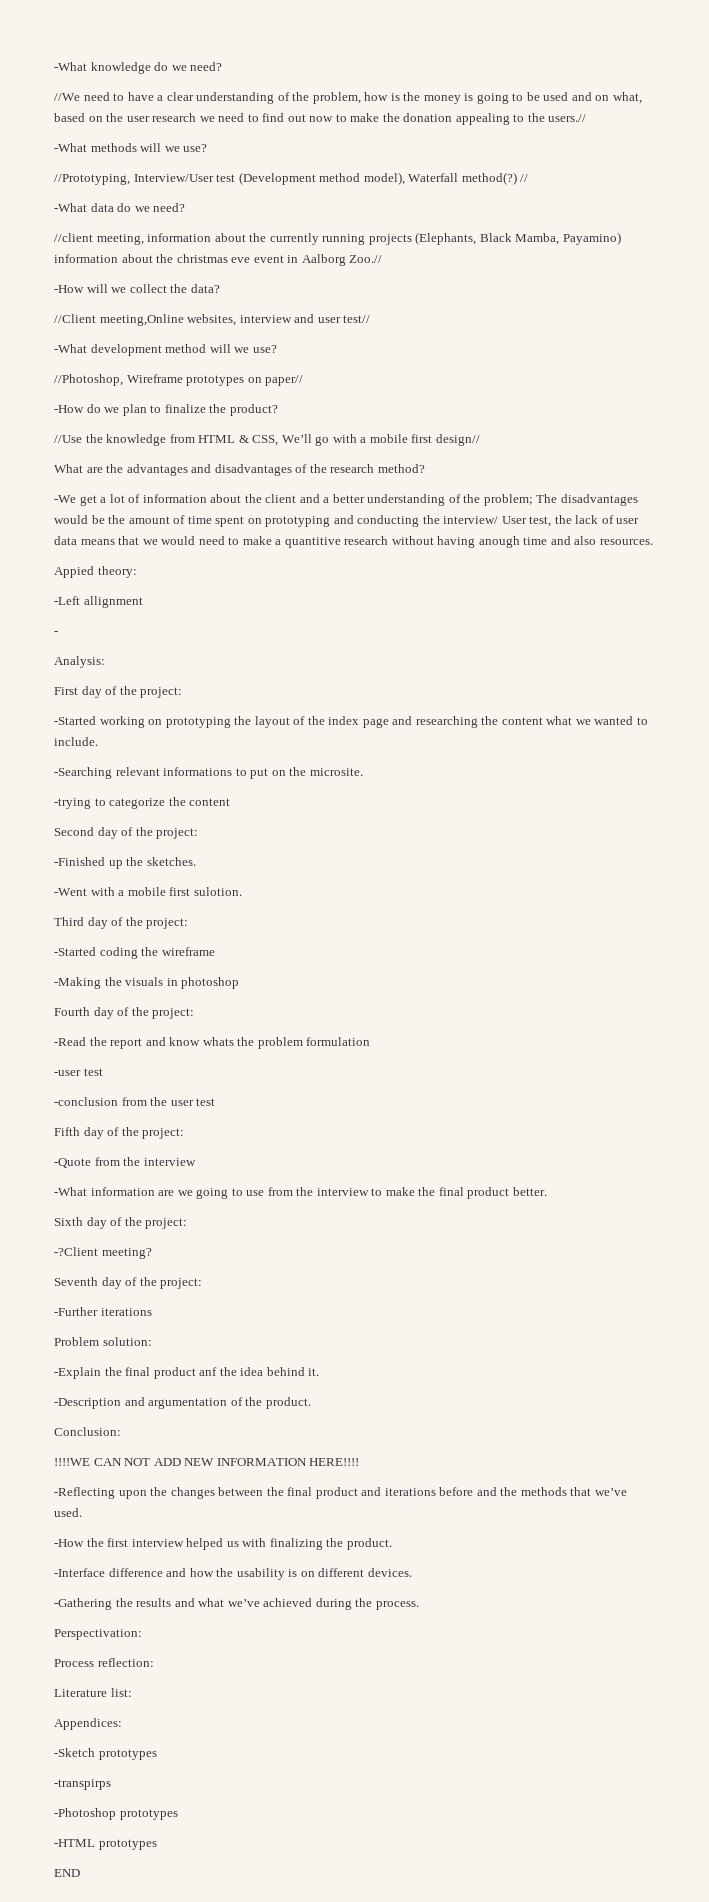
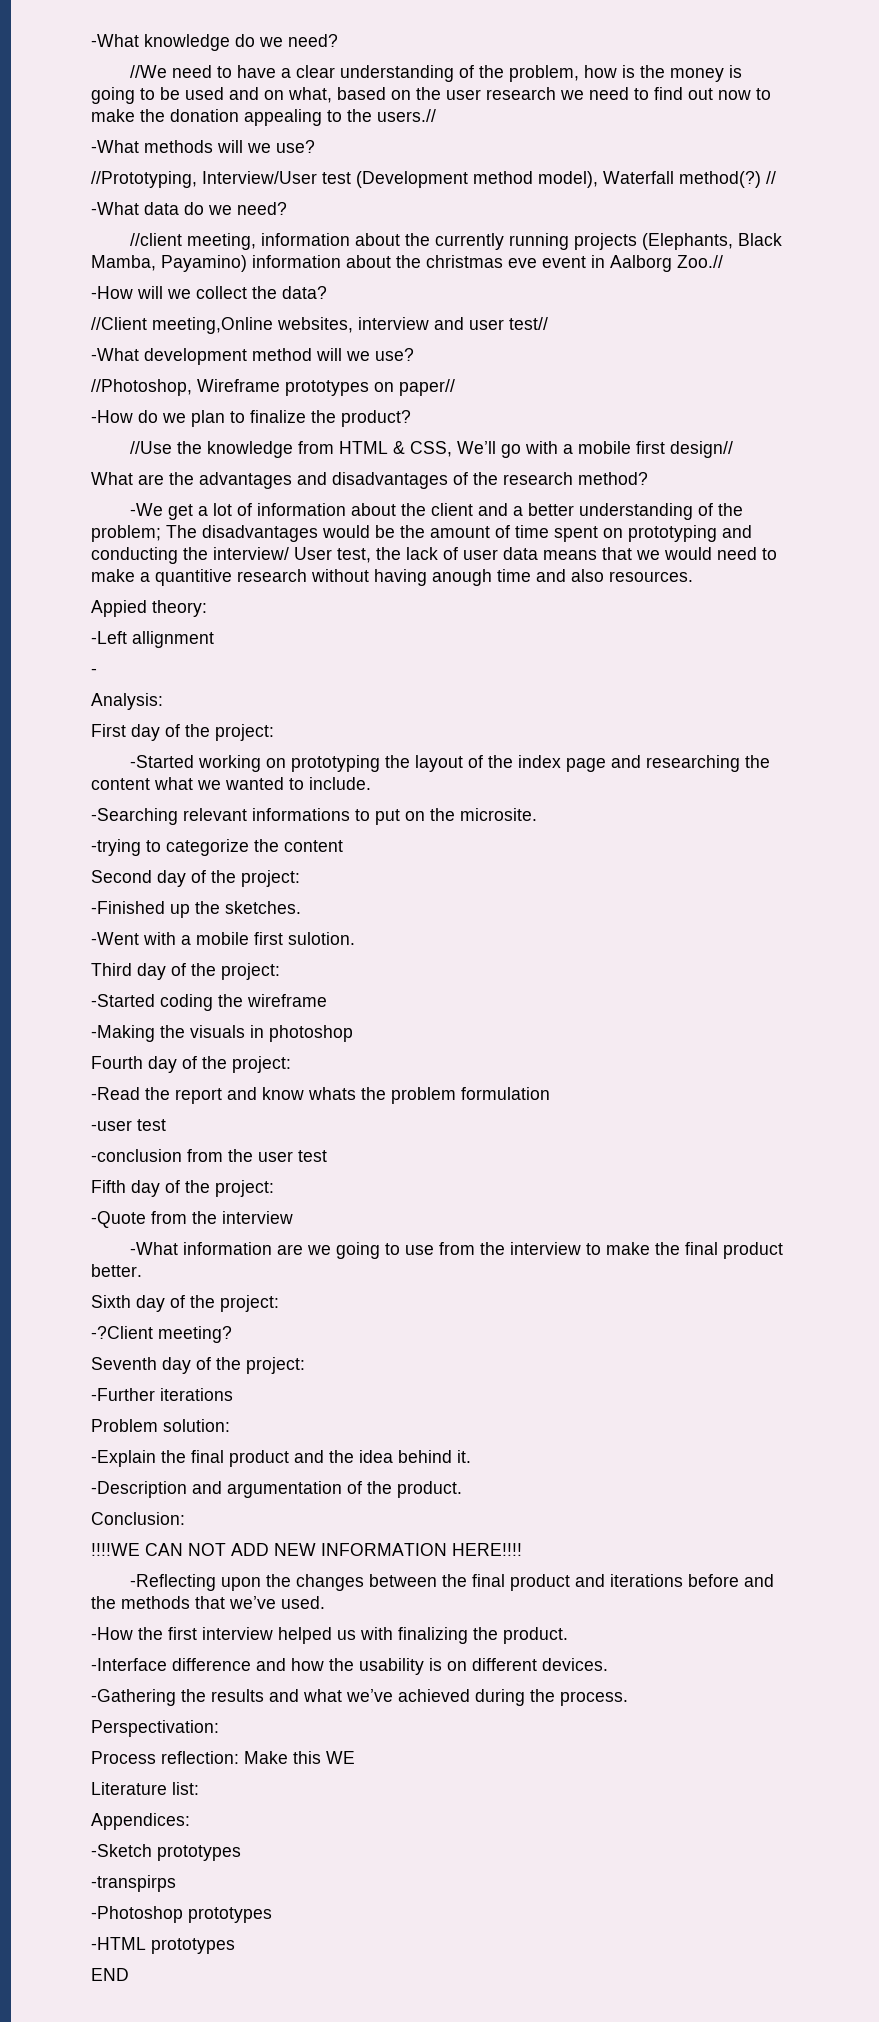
[199,1367,218,1376] anf -> [294,1450,324,1463] and
(154, 1662) none -> [244,1751,355,1764] Make this WE

